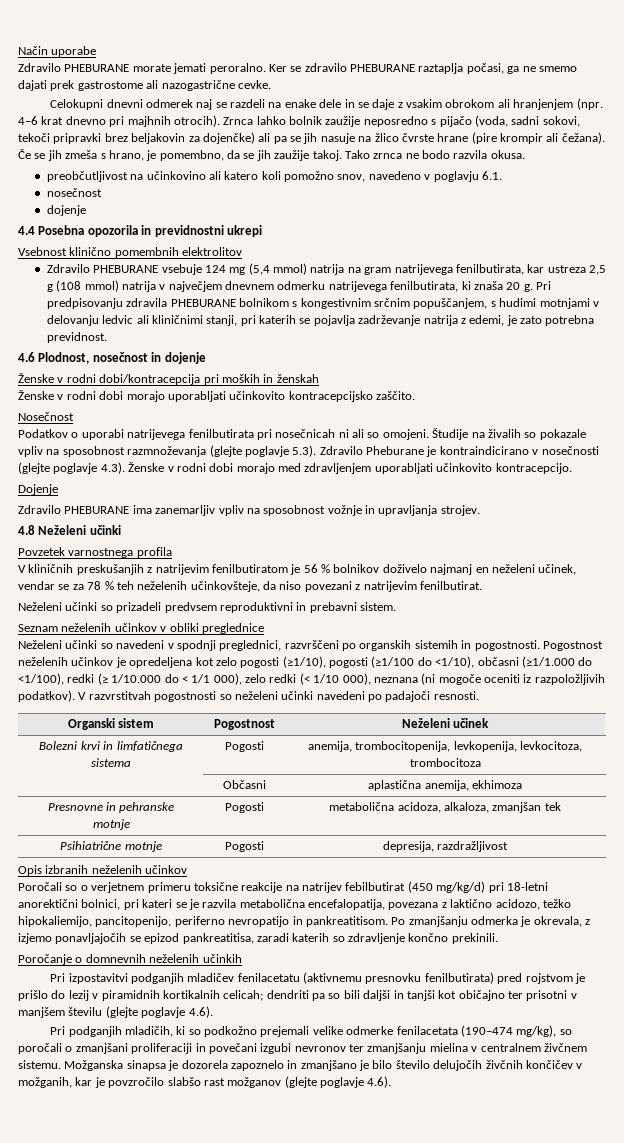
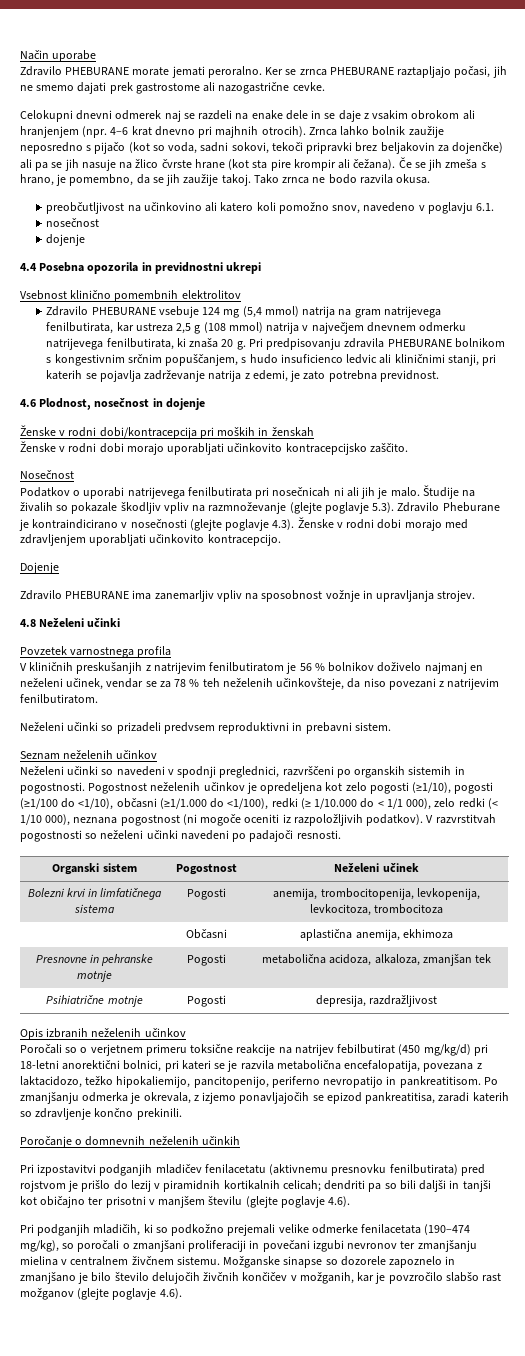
[304,63,520,74] zdravilo PHEBURANE raztaplja počasi, ga -> [299,66,507,78] zrnca PHEBURANE raztapljajo počasi, jih
[474,115,508,127] (voda, -> [128,142,198,154] (kot so voda,
[471,132,497,144] (pire -> [228,159,291,171] (kot sta pire
[499,298,599,309] [46,315,99,326] hudimi motnjami v delovanju -> [249,354,343,364] hudo insuficienco
[367,429,429,440] so omojeni. -> [361,487,420,499] jih je malo.
[18,446,207,457] vpliv na sposobnost razmnoževanja -> [120,502,287,514] škodljiv vpliv na razmnoževanje
[419,581,482,590] fenilbutirat. -> [20,694,98,704] fenilbutiratom.
[160,623,264,634] v obliki preglednice -> (158, 754) none
(418, 680) none -> [120,815,180,826] pogostnost
[450,899,540,910] laktično acidozo, -> [20,1076,82,1088] laktacidozo,
[64,1060,228,1071] Možganska sinapsa je dozorela -> [223,1256,386,1268] Možganske sinapse so dozorele

